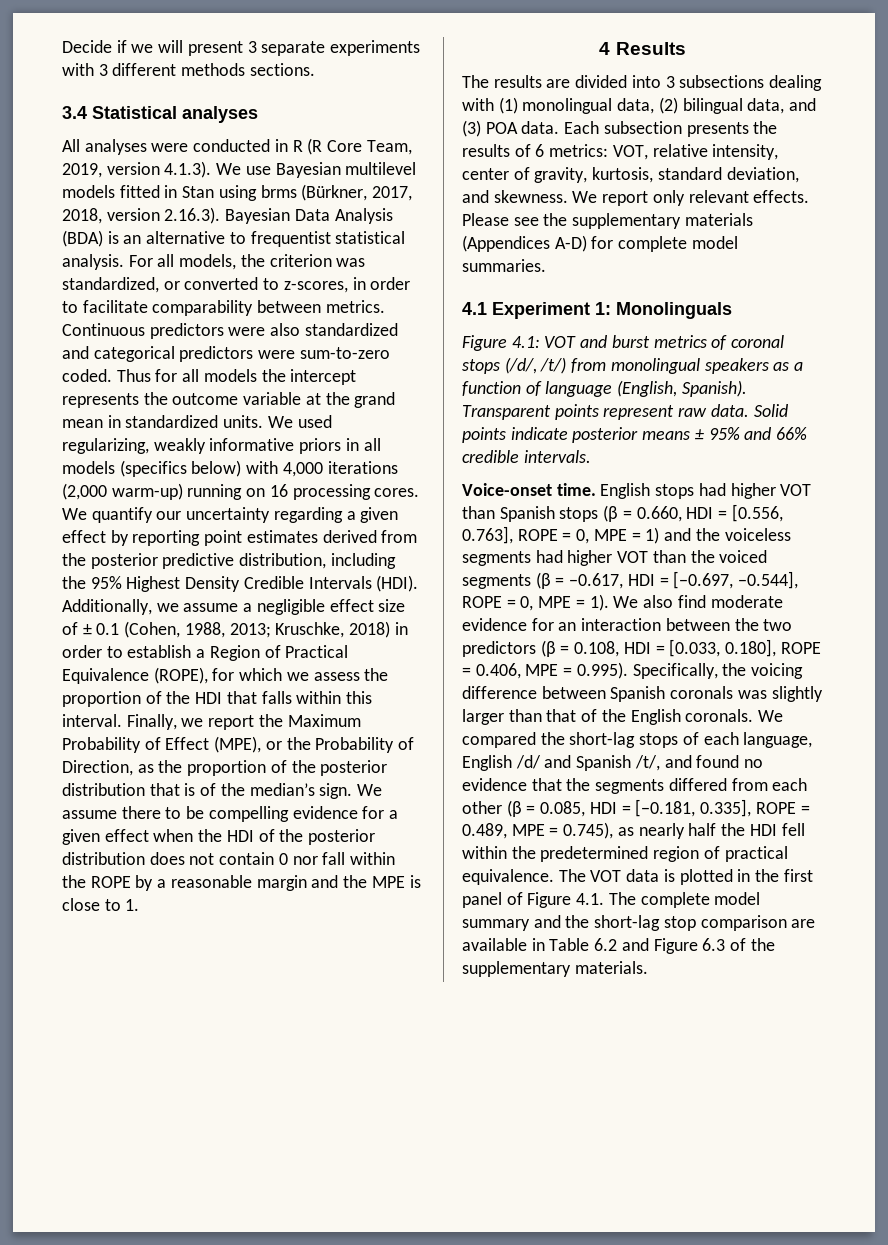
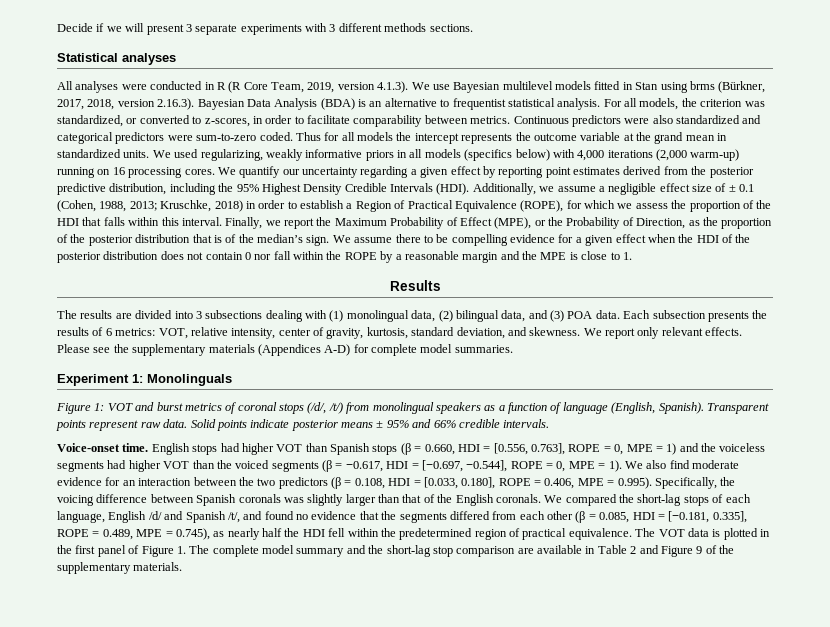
[62,106,87,119] 3.4 -> (473, 28) none
[599,42,611,55] 4 -> (632, 256) none
[462,302,487,315] 4.1 -> (513, 349) none
[511,336,540,348] 4.1: -> [94,403,105,411] 1:
[576,893,605,905] 4.1. -> [176,546,186,554] 1.
[594,938,618,951] 6.2 -> [630,546,637,554] 2
[702,938,726,951] 6.3 -> [696,546,703,554] 9

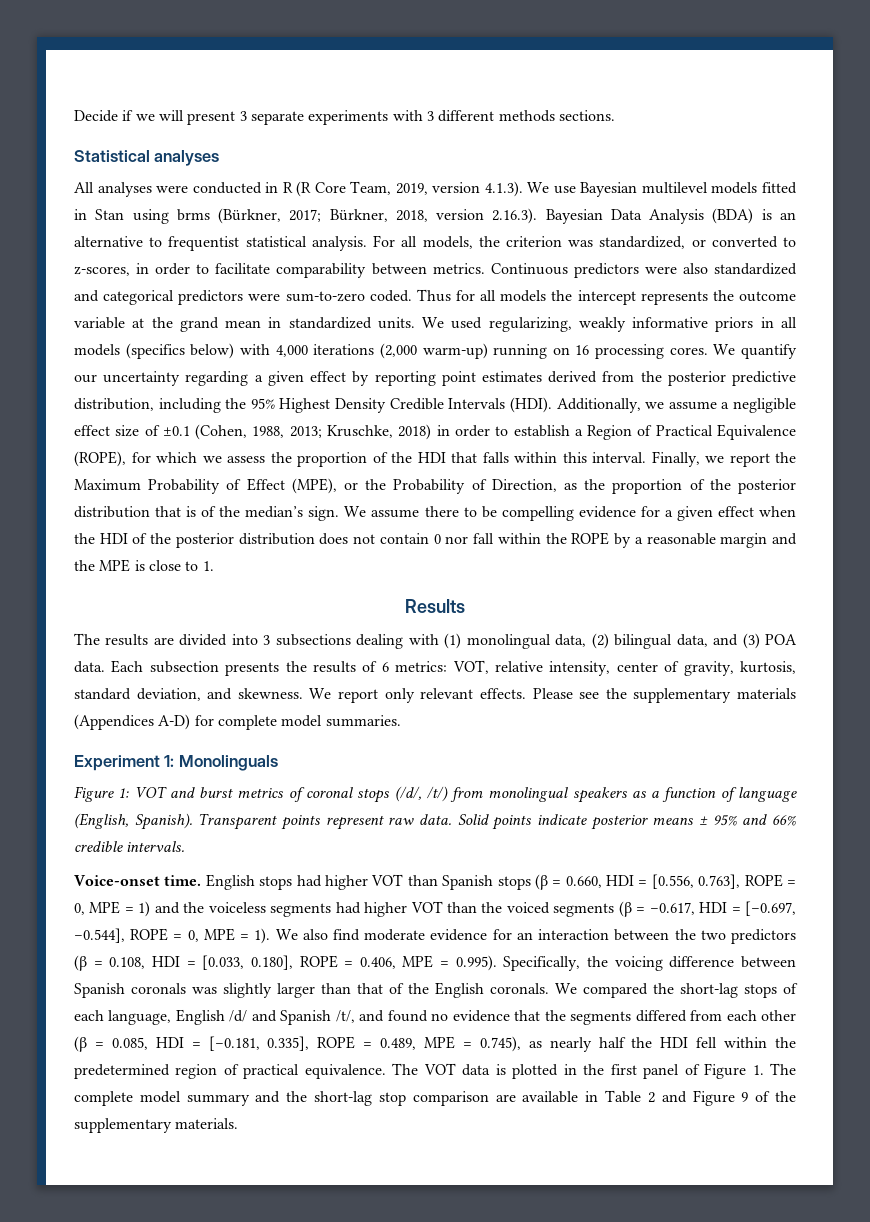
[57,99,84,110] 2017, -> [289,209,388,222] 2017; Bürkner,
[728,184,755,192] ± 0.1 -> [162,426,190,436] ±0.1

